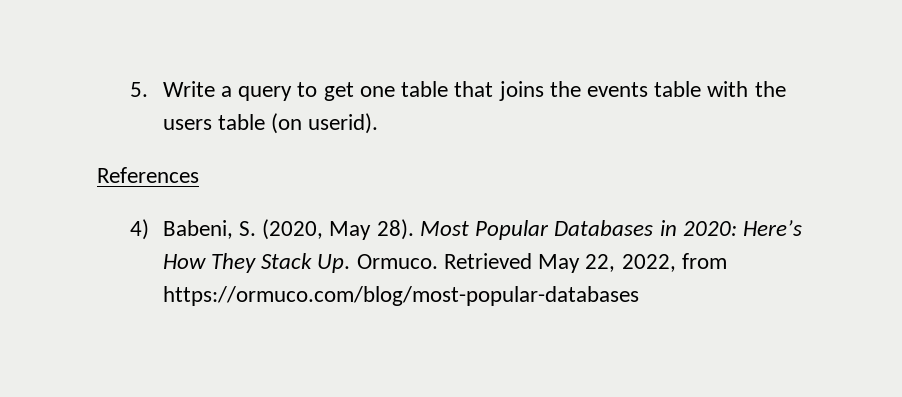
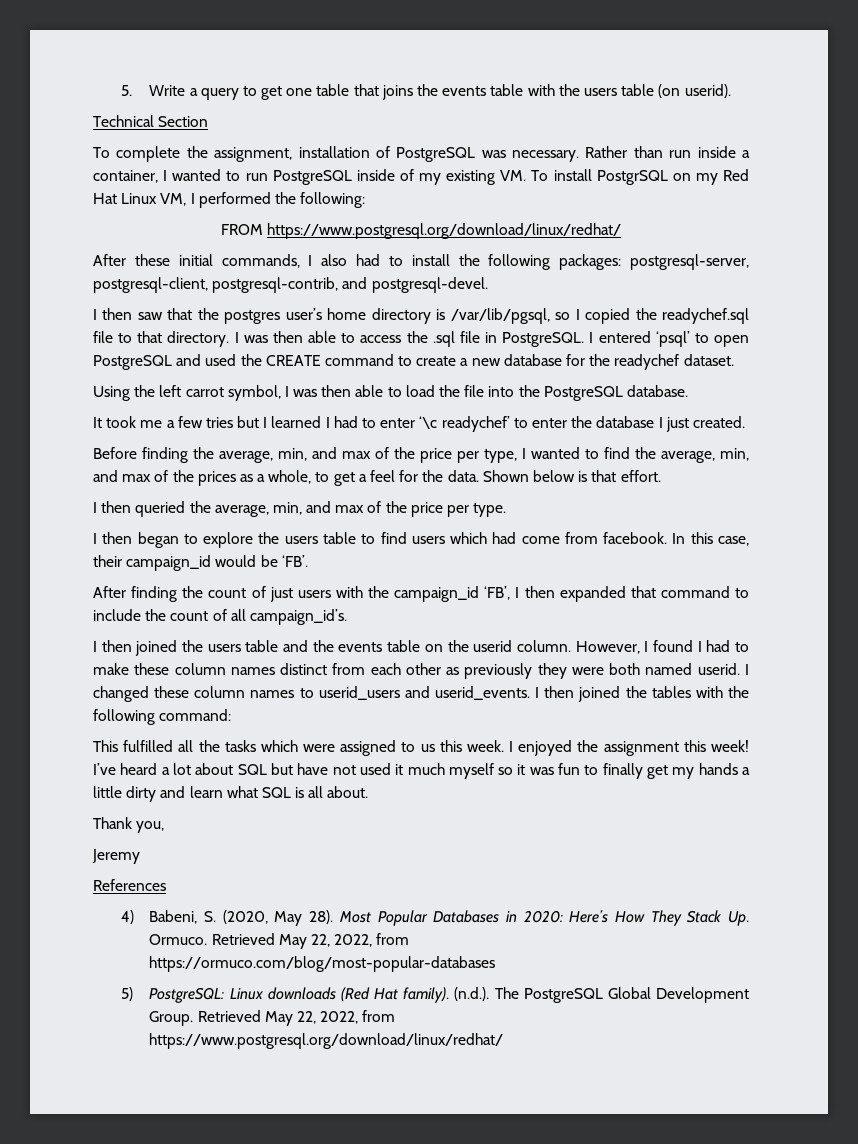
(379, 123) none -> [93,115,209,127] [93,146,750,162] [93,169,749,185] [93,192,366,208] [220,223,622,239] [93,254,749,270] [93,277,488,293] [93,308,750,324] [93,331,749,347] [93,354,734,370] [93,385,688,401] [93,416,745,432] [93,447,749,463] [93,470,661,486] [93,501,507,517] [93,532,749,548] [93,555,308,571] [93,586,749,602] [93,609,347,625] [93,640,750,656] [93,663,749,679] [93,686,749,702] [93,709,232,725] [93,740,749,756] [93,763,751,779] [93,786,369,802] [93,817,165,833] [92,849,140,864] // Technical Section // To complete the assignment, installation of PostgreSQL was necessary. Rather than run inside a container, I wanted to run PostgreSQL inside of my existing VM. To install PostgrSQL on my Red Hat Linux VM, I performed the following: // FROM https://www.postgresql.org/download/linux/redhat/ // After these initial commands, I also had to install the following packages: postgresql-server, postgresql-client, postgresql-contrib, and postgresql-devel. // I then saw that the postgres user’s home directory is /var/lib/pgsql, so I copied the readychef.sql file to that directory. I was then able to access the .sql file in PostgreSQL. I entered ‘psql’ to open PostgreSQL and used the CREATE command to create a new database for the readychef dataset. // Using the left carrot symbol, I was then able to load the file into the PostgreSQL database. // It took me a few tries but I learned I had to enter ‘\c readychef’ to enter the database I just created. // Before finding the average, min, and max of the price per type, I wanted to find the average, min, and max of the prices as a whole, to get a feel for the data. Shown below is that effort. // I then queried the average, min, and max of the price per type. // I then began to explore the users table to find users which had come from facebook. In this case, their campaign_id would be ‘FB’. // After finding the count of just users with the campaign_id ‘FB’, I then expanded that command to include the count of all campaign_id’s. // I then joined the users table and the events table on the userid column. However, I found I had to make these column names distinct from each other as previously they were both named userid. I changed these column names to userid_users and userid_events. I then joined the tables with the following command: // This fulfilled all the tasks which were assigned to us this week. I enjoyed the assignment this week! I’ve heard a lot about SQL but have not used it much myself so it was fun to finally get my hands a little dirty and learn what SQL is all about. // Thank you, // Jeremy
(639, 296) none -> [121,987,749,1003] [149,1010,396,1026] [149,1033,504,1049] // 5) PostgreSQL: Linux downloads (Red Hat family). (n.d.). The PostgreSQL Global Development Group. Retrieved May 22, 2022, from https://www.postgresql.org/download/linux/redhat/

